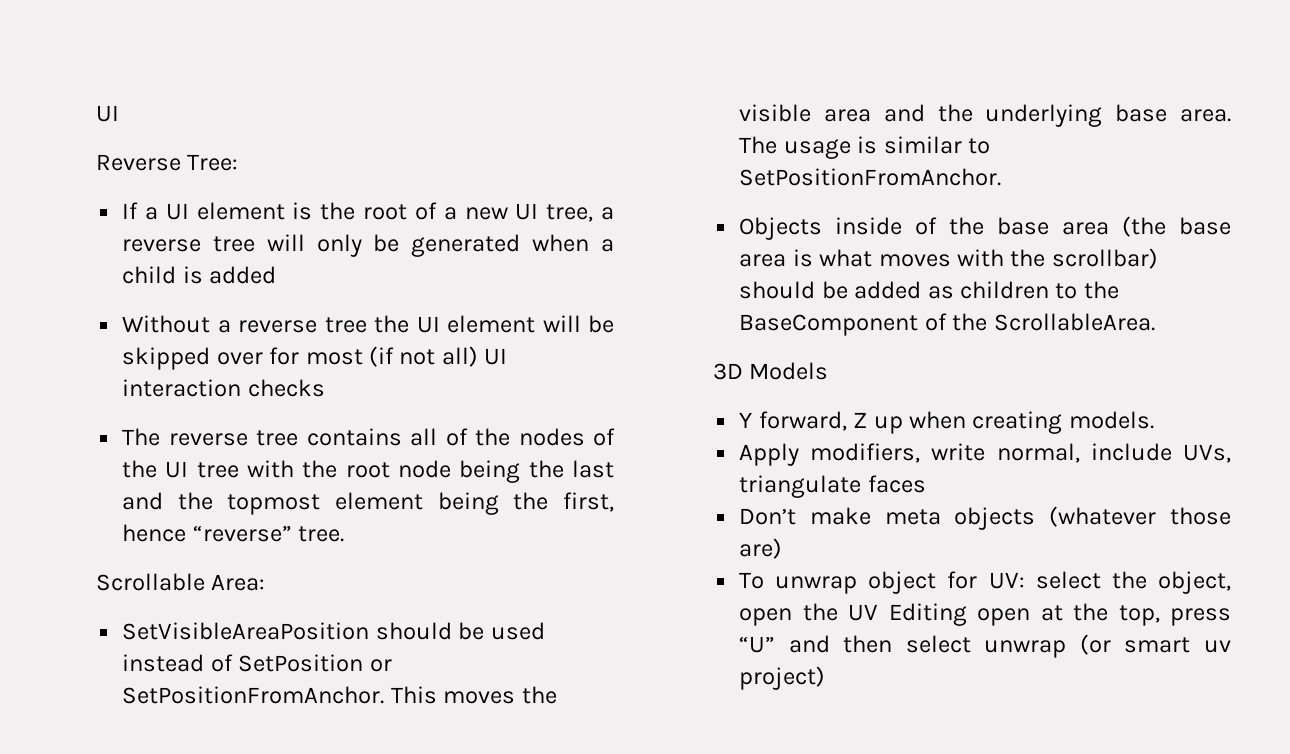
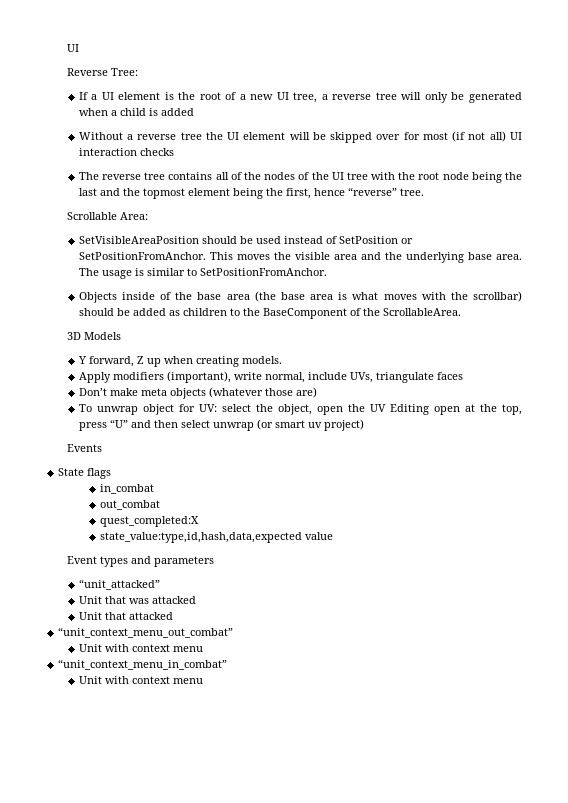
[810,443,921,463] modifiers, -> [112,371,231,383] modifiers (important),
(826, 678) none -> [66,444,102,452] [58,468,112,479] [99,484,154,494] [99,500,160,510] [99,516,199,527] [99,532,333,543] [66,556,214,567] [78,579,160,590] [78,596,196,604] [78,612,173,620] [58,627,234,638] [78,644,203,652] [58,659,228,670] [78,676,203,684] // Events // State flags // in_combat // out_combat // quest_completed:X // state_value:type,id,hash,data,expected value // Event types and parameters // “unit_attacked” // Unit that was attacked // Unit that attacked // “unit_context_menu_out_combat” // Unit with context menu // “unit_context_menu_in_combat” // Unit with context menu

